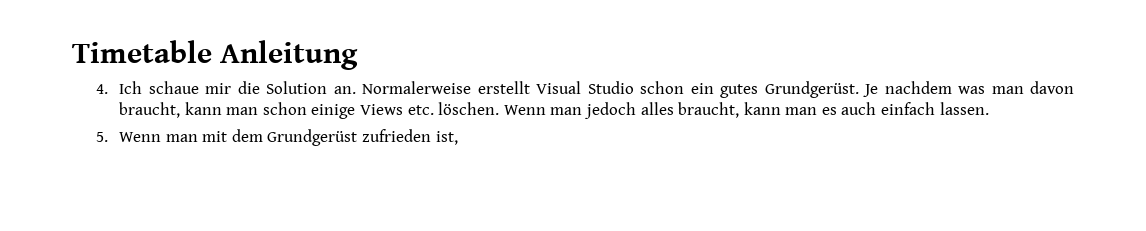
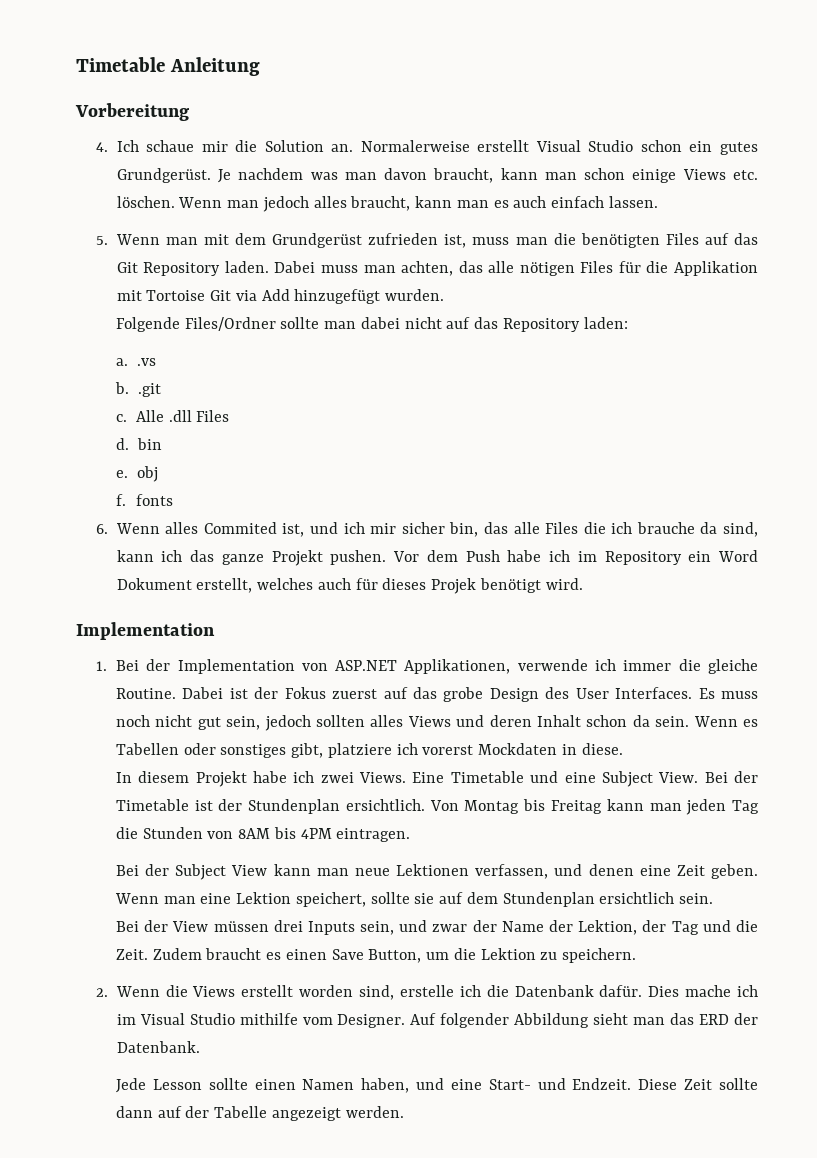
(359, 55) none -> [75,103,189,121] // Vorbereitung
(458, 138) none -> [472,233,758,248] [116,261,759,276] [116,289,445,304] [115,317,628,332] [115,358,156,366] [114,382,161,397] [115,410,230,422] [115,438,162,450] [115,466,158,482] [115,494,173,506] [95,522,758,537] [116,550,758,566] [116,578,583,594] [76,622,215,640] [95,659,759,674] [115,687,758,702] [115,715,758,731] [115,743,623,758] [115,771,758,787] [115,799,760,815] [115,827,411,842] [115,864,758,880] [114,892,713,907] [115,920,758,935] [115,948,636,963] [95,985,758,1000] [116,1013,758,1028] [116,1041,200,1053] [115,1078,758,1093] [115,1106,404,1121] muss man die benötigten Files auf das Git Repository laden. Dabei muss man achten, das alle nötigen Files für die Applikation mit Tortoise Git via Add hinzugefügt wurden. // Folgende Files/Ordner sollte man dabei nicht auf das Repository laden: // a. .vs // b. .git // c. Alle .dll Files // d. bin // e. obj // f. fonts // 6. Wenn alles Commited ist, und ich mir sicher bin, das alle Files die ich brauche da sind, kann ich das ganze Projekt pushen. Vor dem Push habe ich im Repository ein Word Dokument erstellt, welches auch für dieses Projek benötigt wird. // Implementation // 1. Bei der Implementation von ASP.NET Applikationen, verwende ich immer die gleiche Routine. Dabei ist der Fokus zuerst auf das grobe Design des User Interfaces. Es muss noch nicht gut sein, jedoch sollten alles Views und deren Inhalt schon da sein. Wenn es Tabellen oder sonstiges gibt, platziere ich vorerst Mockdaten in diese. // In diesem Projekt habe ich zwei Views. Eine Timetable und eine Subject View. Bei der Timetable ist der Stundenplan ersichtlich. Von Montag bis Freitag kann man jeden Tag die Stunden von 8AM bis 4PM eintragen. // Bei der Subject View kann man neue Lektionen verfassen, und denen eine Zeit geben. Wenn man eine Lektion speichert, sollte sie auf dem Stundenplan ersichtlich sein. // Bei der View müssen drei Inputs sein, und zwar der Name der Lektion, der Tag und die Zeit. Zudem braucht es einen Save Button, um die Lektion zu speichern. // 2. Wenn die Views erstellt worden sind, erstelle ich die Datenbank dafür. Dies mache ich im Visual Studio mithilfe vom Designer. Auf folgender Abbildung sieht man das ERD der Datenbank. // Jede Lesson sollte einen Namen haben, und eine Start- und Endzeit. Diese Zeit sollte dann auf der Tabelle angezeigt werden.

